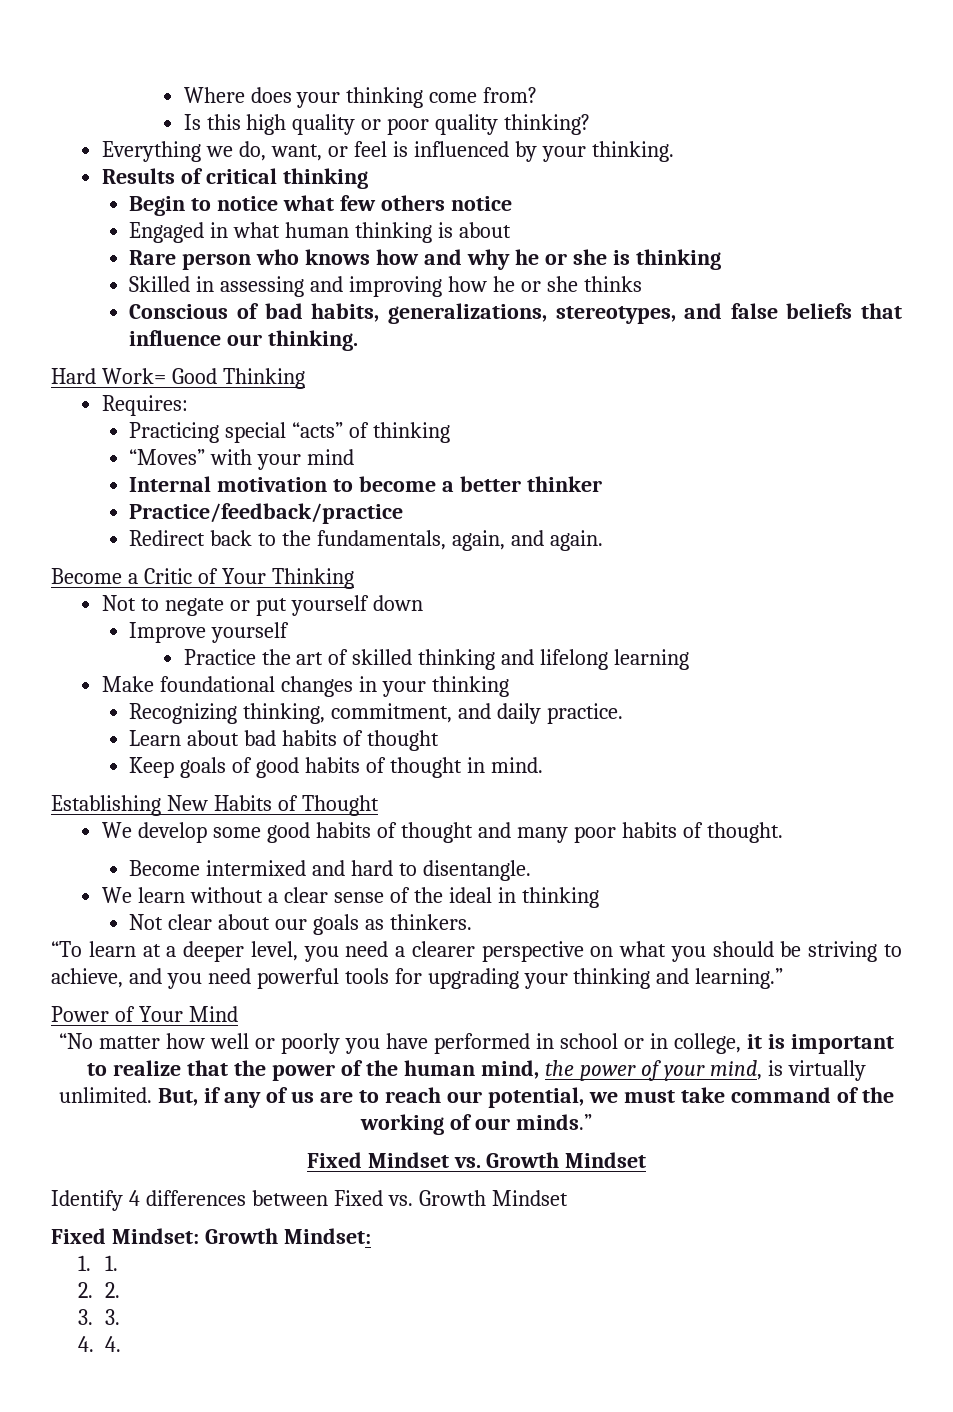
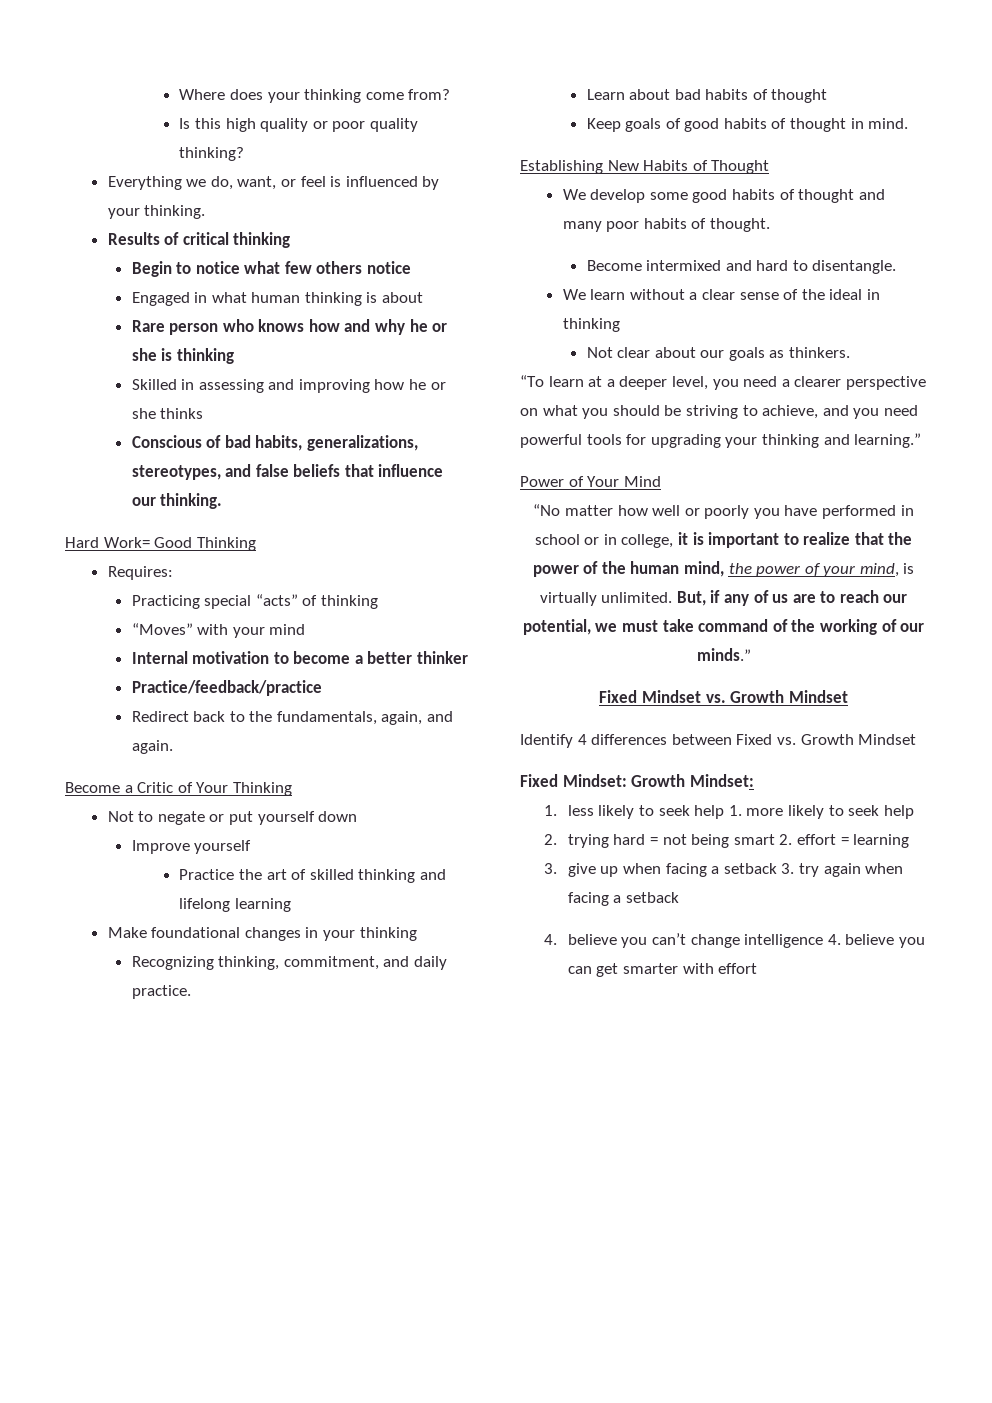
[105,1255,119,1271] [78,1282,121,1298] [78,1309,121,1325] [78,1336,122,1352] 1. // 2. 2. // 3. 3. // 4. 4. -> [567,805,914,819] [543,834,910,848] [543,863,904,877] [567,892,680,906] [543,933,925,948] [567,963,758,977] less likely to seek help 1. more likely to seek help // 2. trying hard = not being smart 2. effort = learning // 3. give up when facing a setback 3. try again when facing a setback // 4. believe you can’t change intelligence 4. believe you can get smarter with effort

